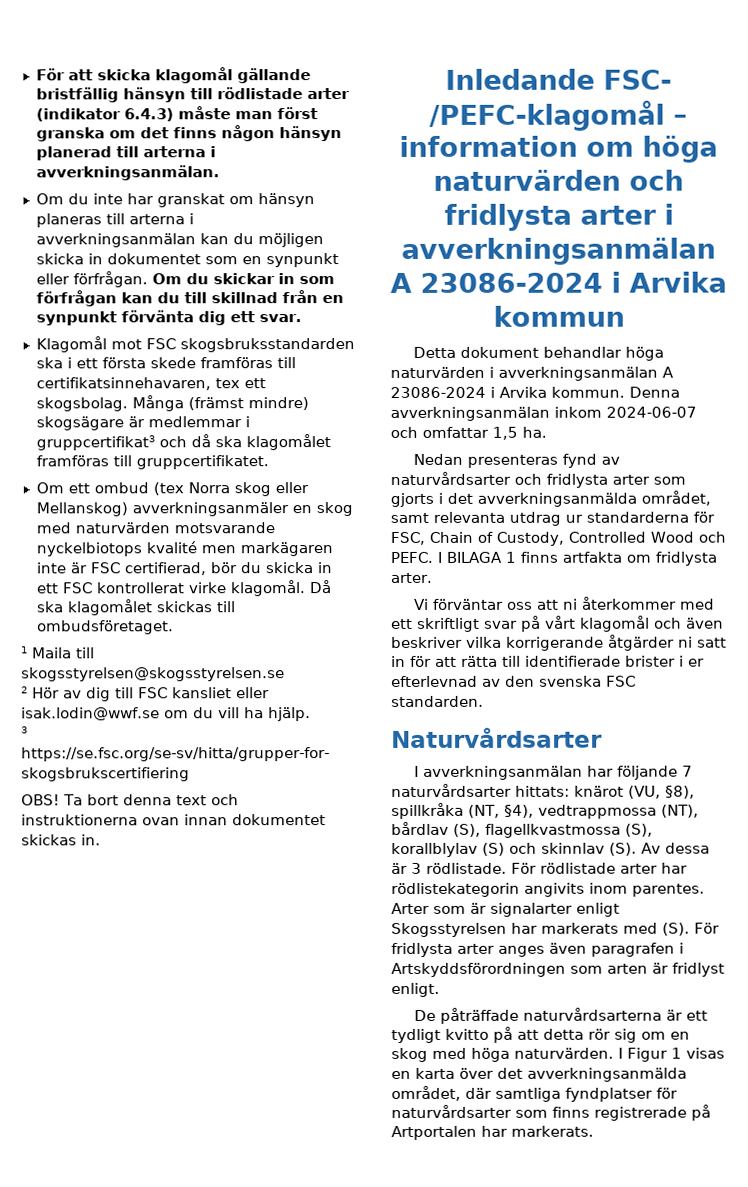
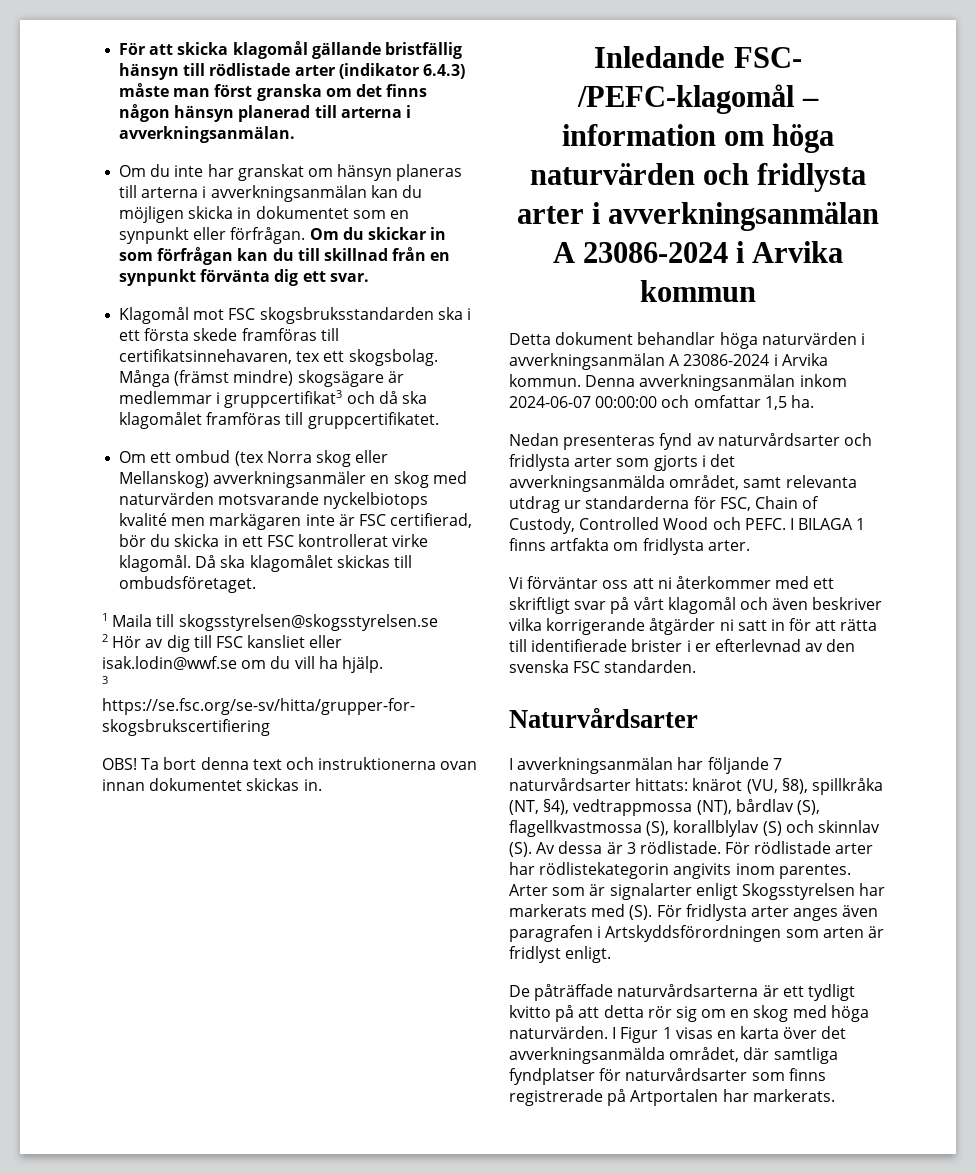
(697, 412) none -> [595,396,658,408] 00:00:00

